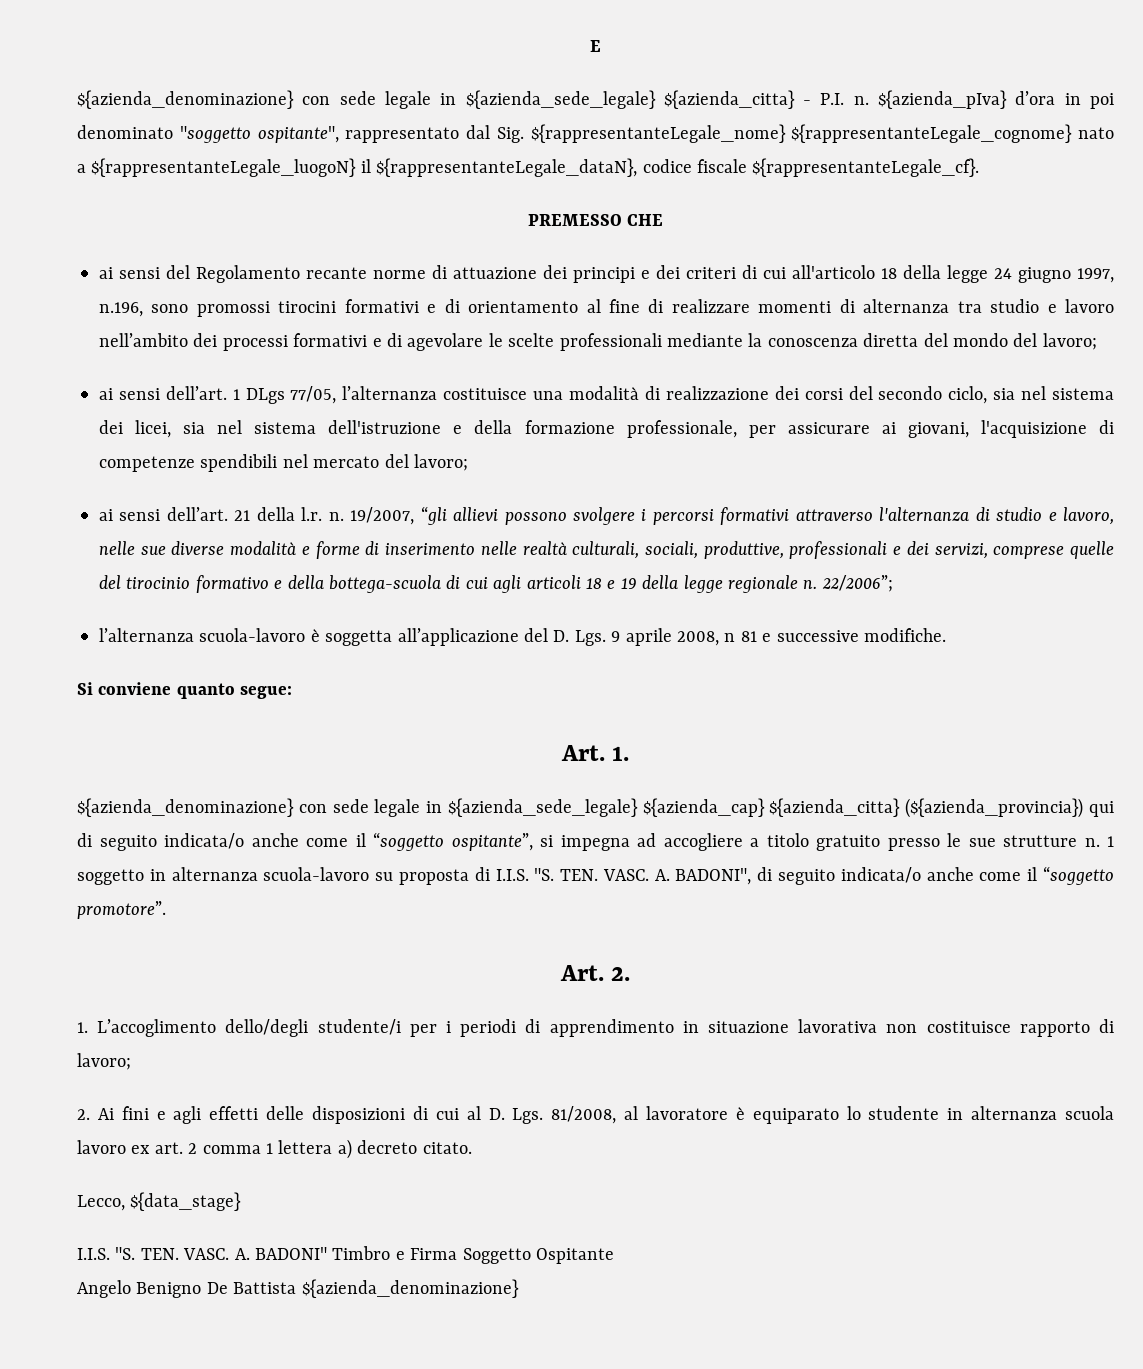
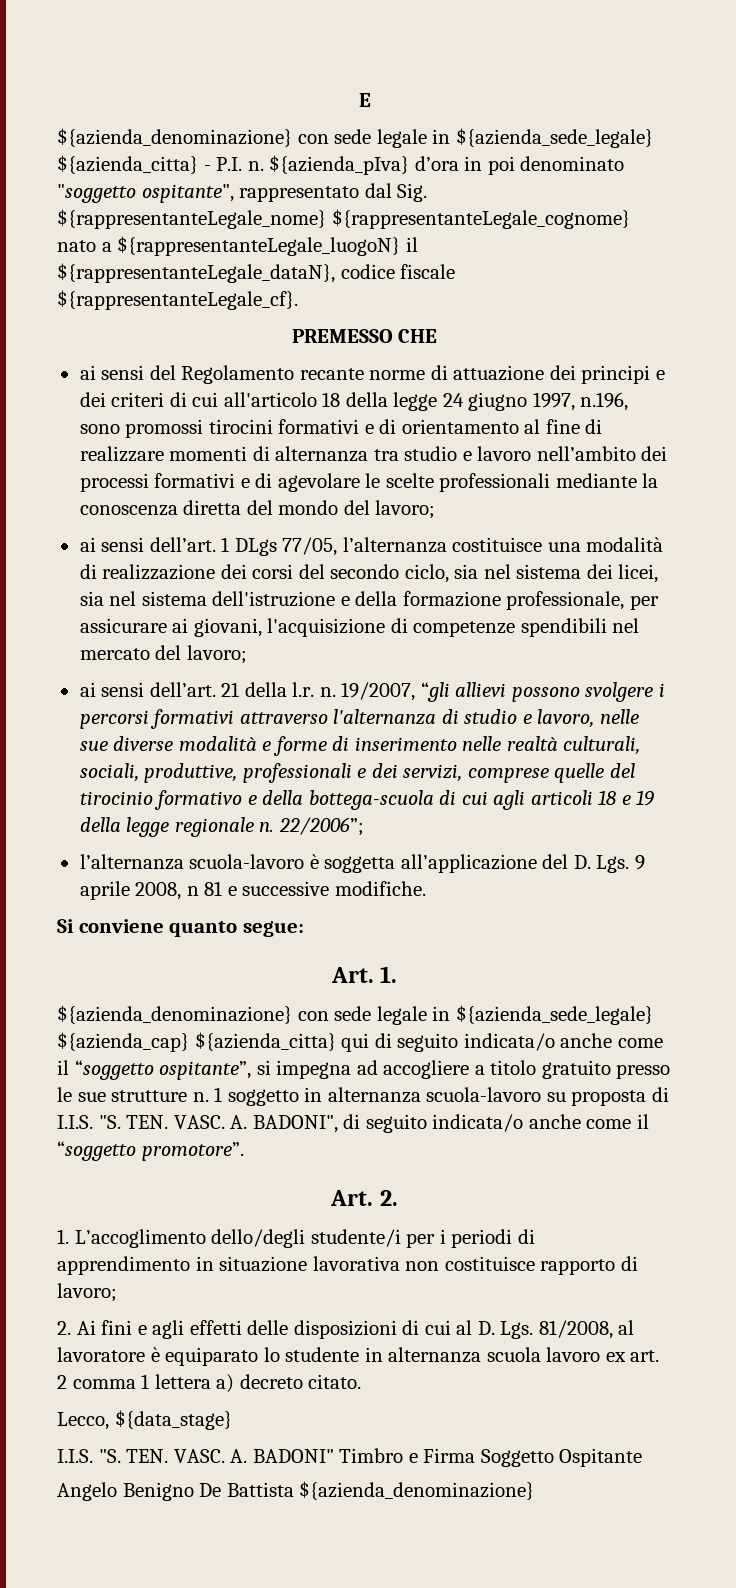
[905,798,1084,818] (${azienda_provincia}) -> (336, 1041) none

